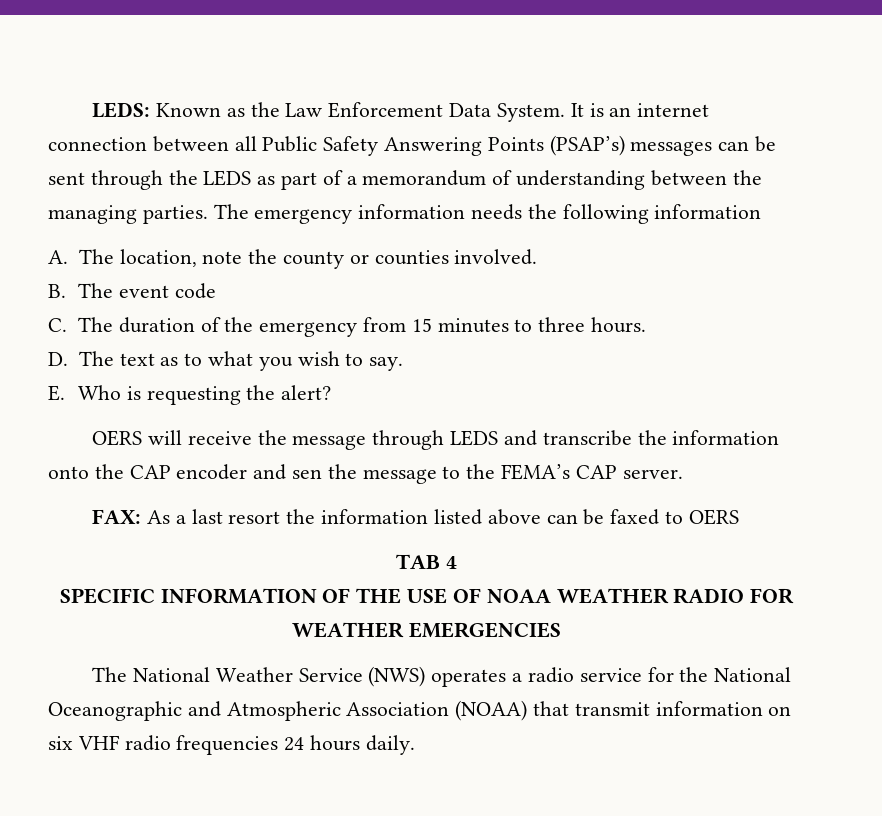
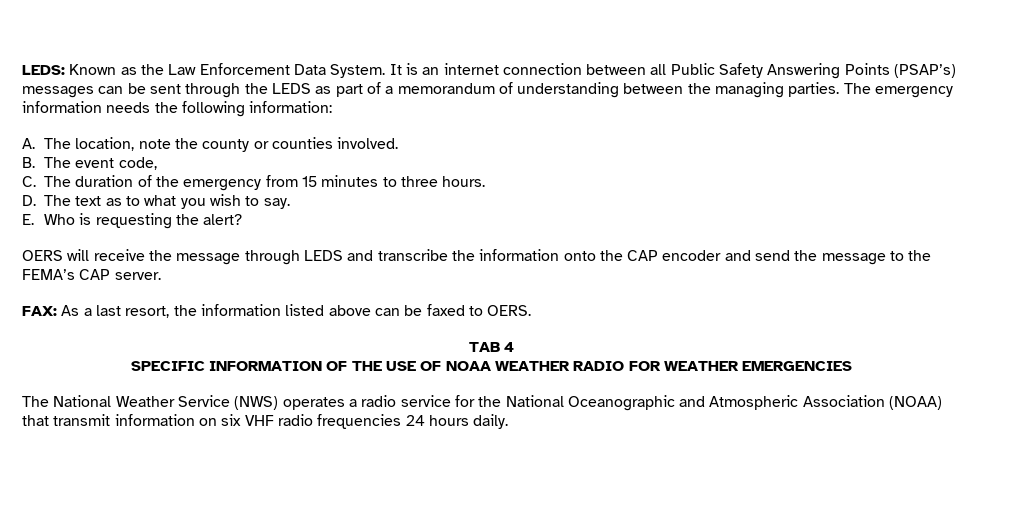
[654,204,762,219] information -> [249,101,333,113] information:
[174,283,216,299] code -> [118,157,157,170] code,
[292,469,323,479] sen -> [755,250,791,261] send
[228,511,281,524] resort -> [125,306,170,318] resort,
[688,509,739,525] OERS -> [487,305,532,316] OERS.

